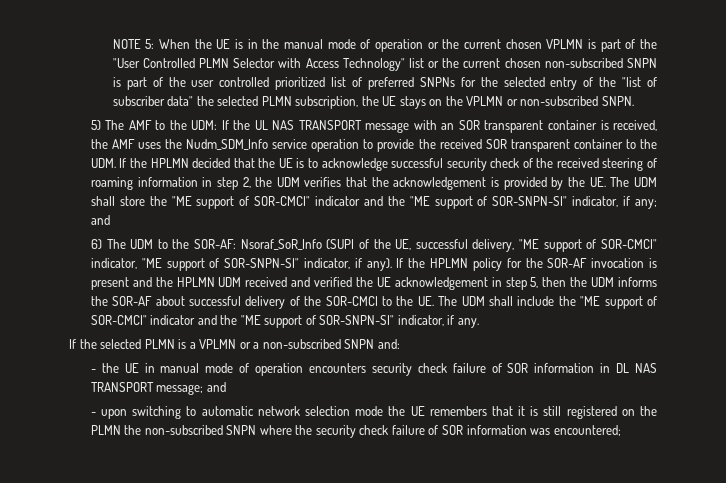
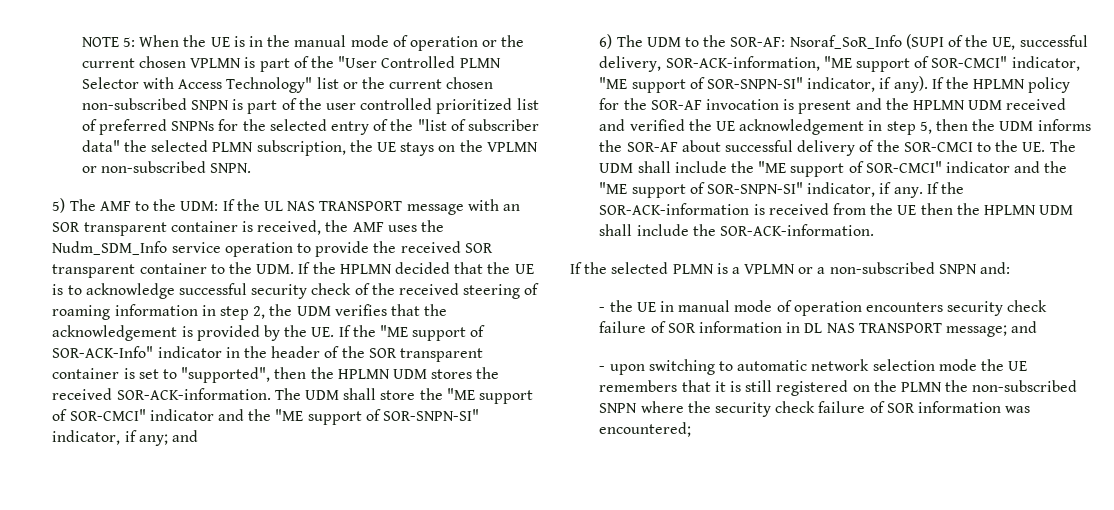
(606, 182) none -> [338,325,486,341] [52,346,483,362] [52,367,500,383] [52,388,271,400] If the "ME support of SOR-ACK-Info" indicator in the header of the SOR transparent container is set to "supported", then the HPLMN UDM stores the received SOR-ACK-information.
(515, 245) none -> [665,56,820,71] SOR-ACK-information,
(479, 323) none -> [926,182,964,194] [599,203,1074,215] [599,224,875,236] If the SOR-ACK-information is received from the UE then the HPLMN UDM shall include the SOR-ACK-information.

